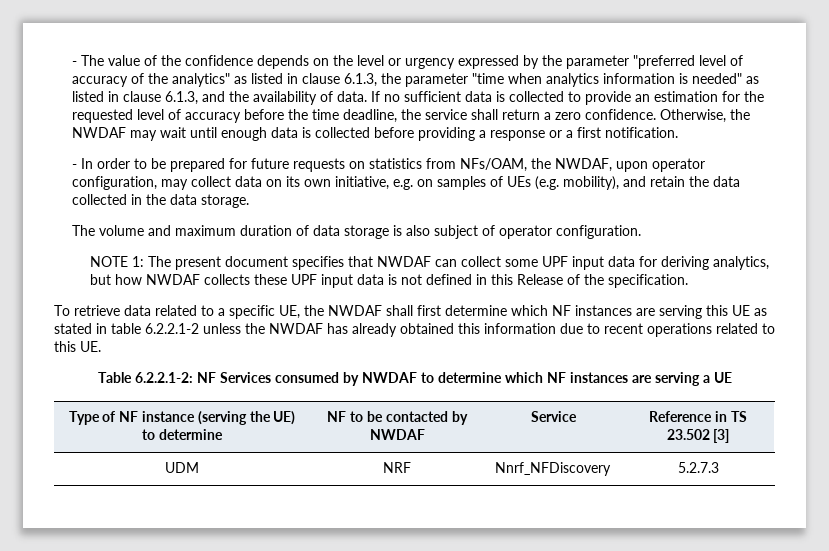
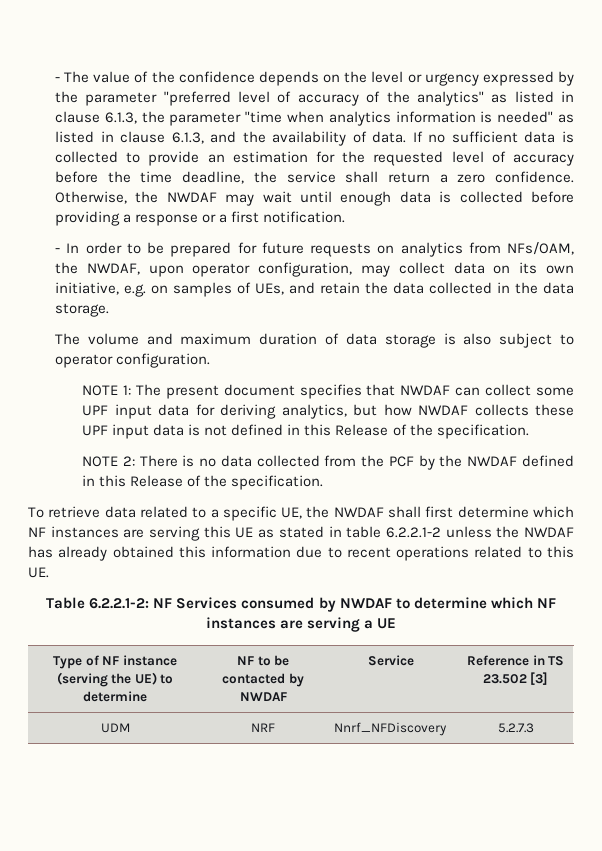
[369,158,423,169] statistics -> [400,242,463,257] analytics
[507,176,620,190] UEs (e.g. mobility), -> [255,283,285,295] UEs,
[482,225,496,236] of -> [560,334,575,345] to
(689, 281) none -> [82,455,574,470] [82,475,324,490] // NOTE 2: There is no data collected from the PCF by the NWDAF defined in this Release of the specification.

